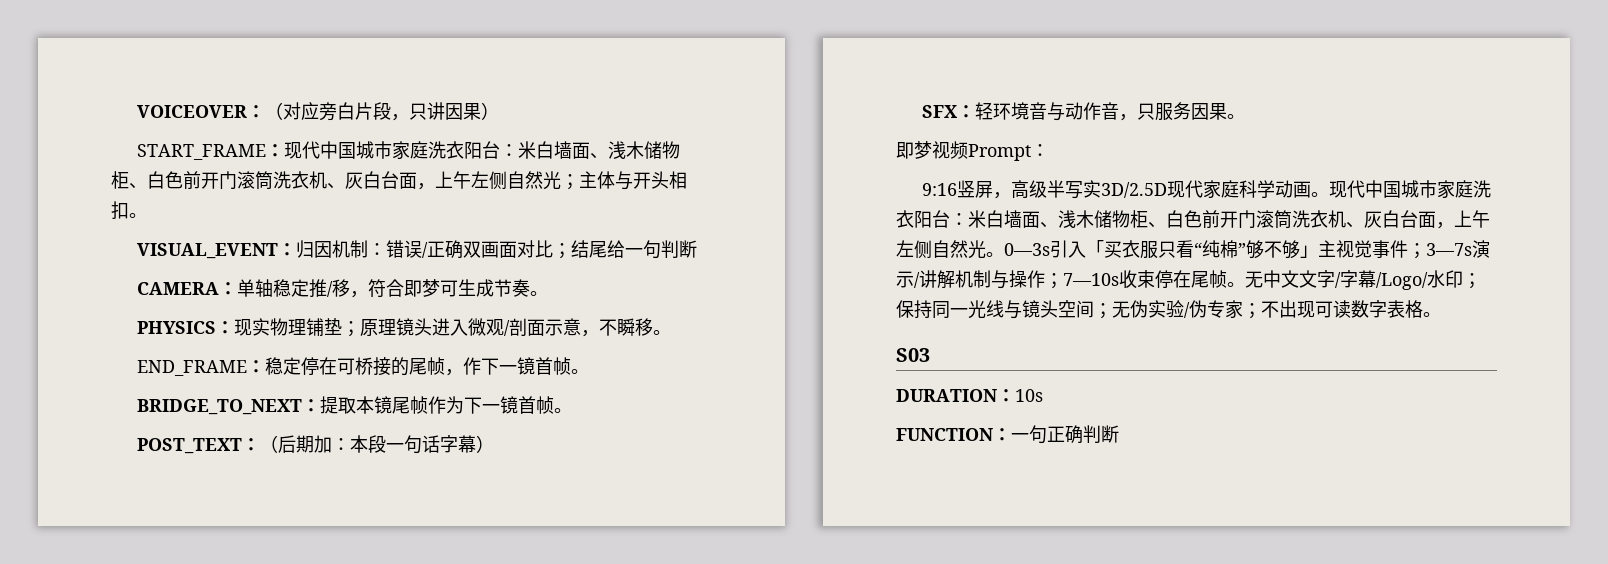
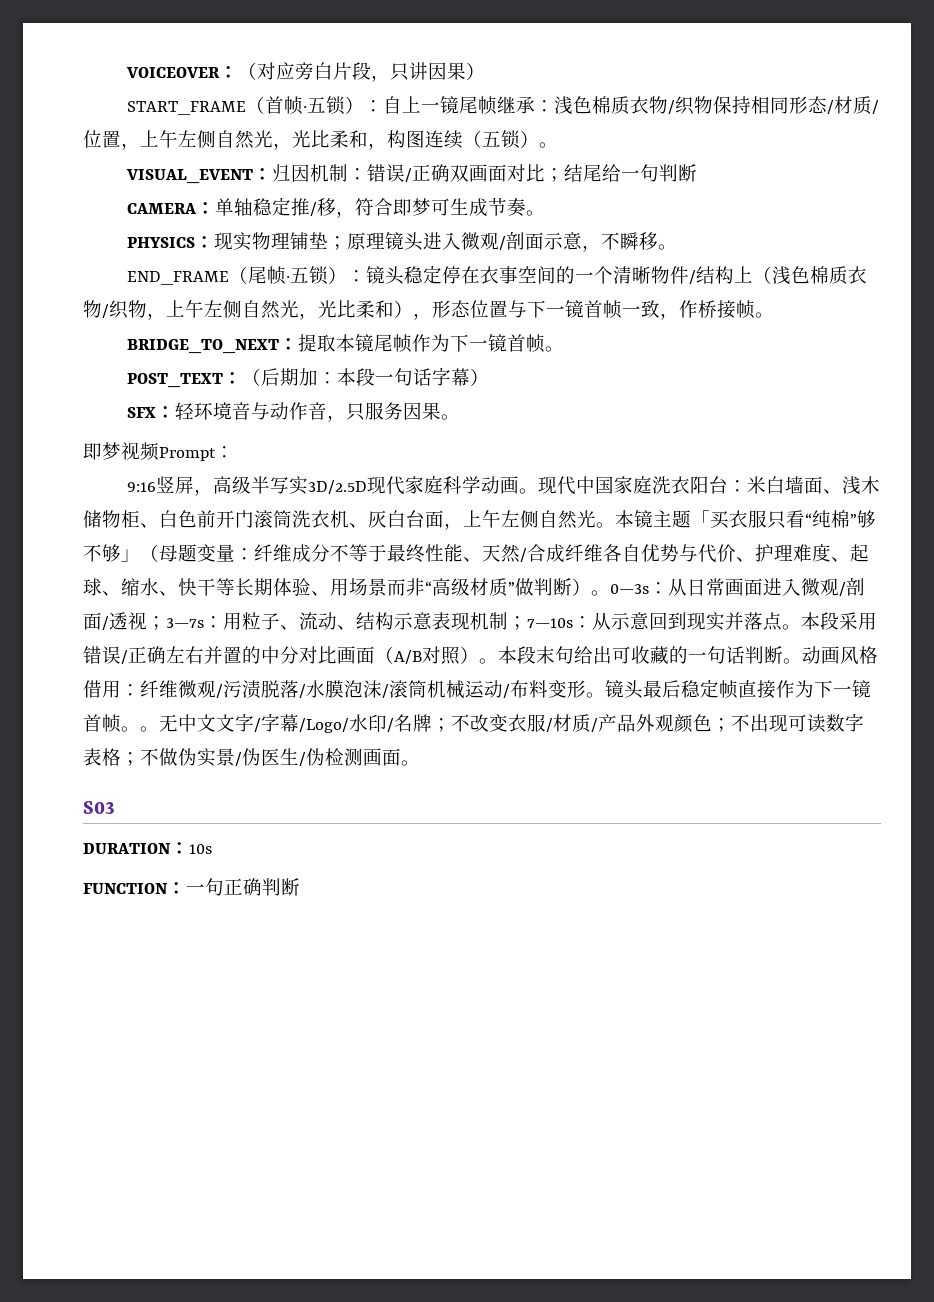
[266,141,681,160] [111,171,687,190] [111,201,129,220] ：现代中国城市家庭洗衣阳台：米白墙面、浅木储物柜、白色前开门滚筒洗衣机、灰白台面，上午左侧自然光；主体与开头相扣 -> [245,96,879,115] [83,130,539,150] （首帧·五锁）：自上一镜尾帧继承：浅色棉质衣物/织物保持相同形态/材质/位置，上午左侧自然光，光比柔和，构图连续（五锁）
[247,357,554,376] ：稳定停在可桥接的尾帧，作下一镜首 -> [228,265,867,285] [83,300,736,320] （尾帧·五锁）：镜头稳定停在衣事空间的一个清晰物件/结构上（浅色棉质衣物/织物，上午左侧自然光，光比柔和），形态位置与下一镜首帧一致，作桥接
[1401,180,1438,198] 城市 -> (614, 485) none
[1004,240,1086,258] 0—3s引入 -> [615,510,691,528] 本镜主题
[1318,240,1490,259] [896,270,1227,289] 主视觉事件；3—7s演示/讲解机制与操作；7—10s收束停在尾帧 -> [140,544,869,563] [83,577,865,597] [83,612,877,631] [83,646,878,665] [83,679,871,699] [83,714,140,733] （母题变量：纤维成分不等于最终性能、天然/合成纤维各自优势与代价、护理难度、起球、缩水、快干等长期体验、用场景而非“高级材质”做判断）。0—3s：从日常画面进入微观/剖面/透视；3—7s：用粒子、流动、结构示意表现机制；7—10s：从示意回到现实并落点。本段采用错误/正确左右并置的中分对比画面（A/B对照）。本段末句给出可收藏的一句话判断。动画风格借用：纤维微观/污渍脱落/水膜泡沫/滚筒机械运动/布料变形。镜头最后稳定帧直接作为下一镜首帧。
[1463,273,1481,289] [896,300,1243,319] ；保持同一光线与镜头空间；无伪实验/伪专家 -> [387,714,712,733] /名牌；不改变衣服/材质/产品外观颜色
(1423, 309) none -> [121,748,401,767] ；不做伪实景/伪医生/伪检测画面

